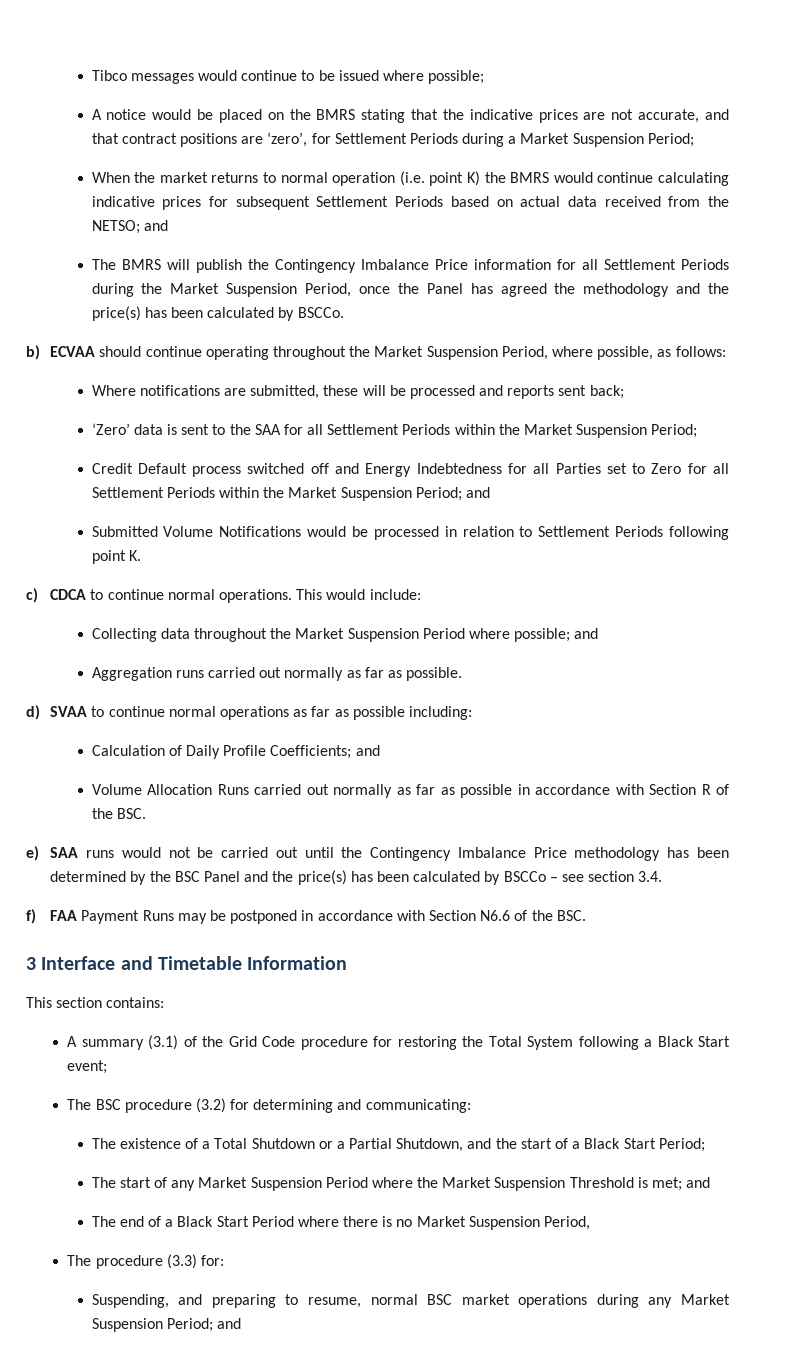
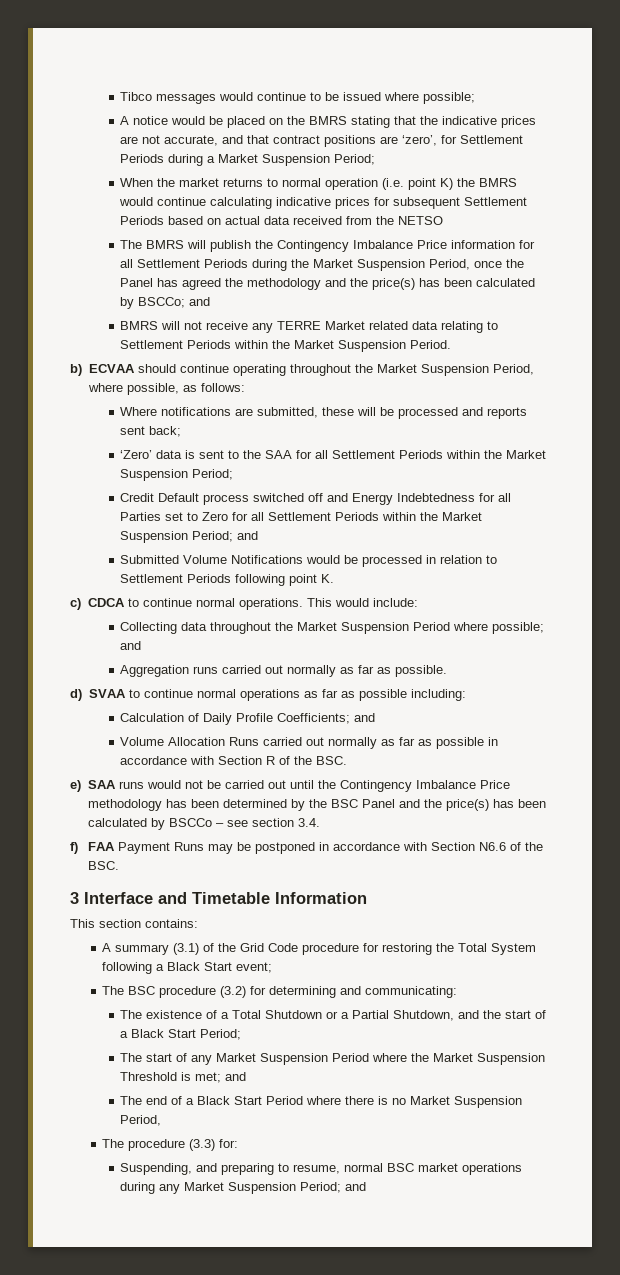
[91,220,168,234] NETSO; and -> [398,216,444,225] NETSO
[297,307,344,318] BSCCo. -> [138,297,211,308] [120,321,499,333] [120,340,452,352] BSCCo; and // BMRS will not receive any TERRE Market related data relating to Settlement Periods within the Market Suspension Period.

